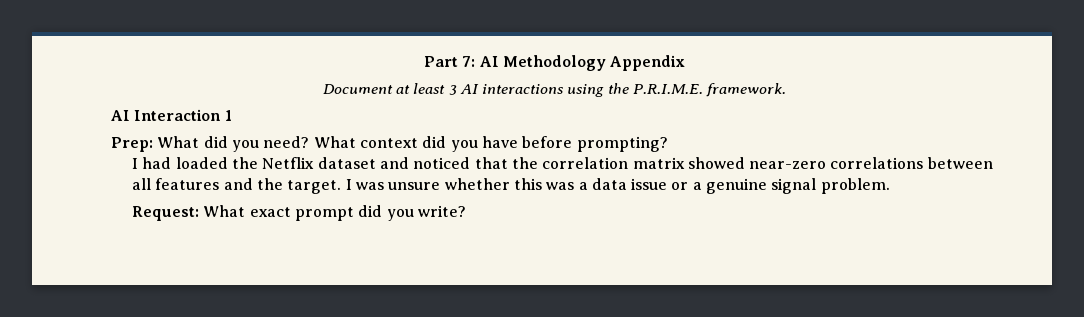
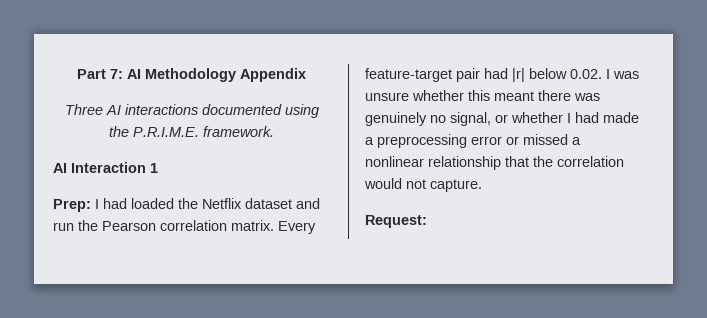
[322,83,457,95] Document at least 3 -> [64,104,103,115] Three
(565, 89) none -> [201,104,282,115] documented
[157,136,668,152] What did you need? What context did you have before prompting? // -> (91, 205) none
[413,157,993,169] [132,178,342,194] noticed that the correlation matrix showed near-zero correlations between all features and the target. -> [53,220,316,234] [365,68,602,82] run the Pearson correlation matrix. Every feature-target pair had |r| below 0.02.
[546,178,890,194] [132,205,466,221] was a data issue or a genuine signal problem. // Request: What exact prompt did you write? -> [494,90,600,101] [365,112,639,126] [365,134,581,148] [365,156,624,170] [364,178,482,192] [365,215,427,228] meant there was genuinely no signal, or whether I had made a preprocessing error or missed a nonlinear relationship that the correlation would not capture. // Request:

